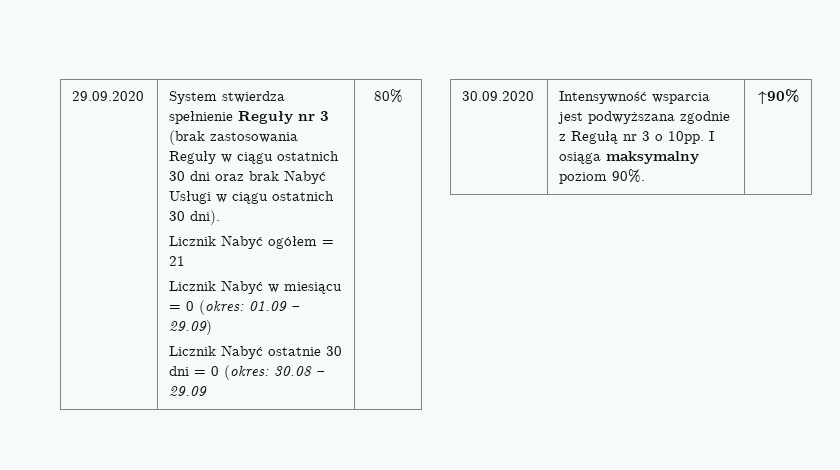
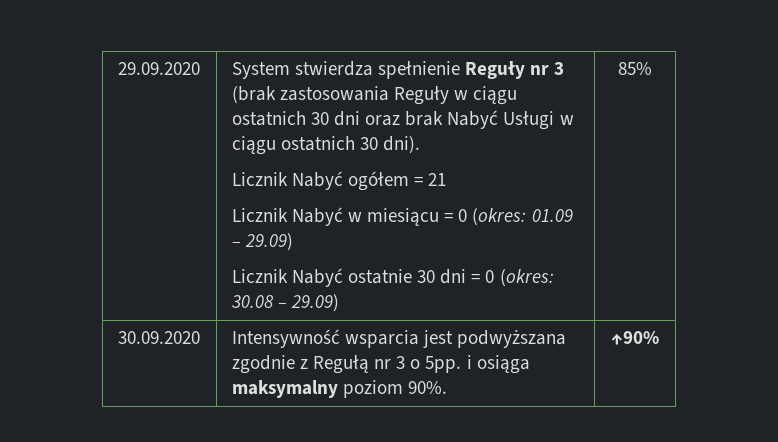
[169,386,208,396] [373,89,403,103] 29.09 | 80% -> [290,294,339,312] [618,62,652,75] 29.09) | 85%
[668,131,715,144] 10pp. I -> [425,355,472,373] 5pp. i

